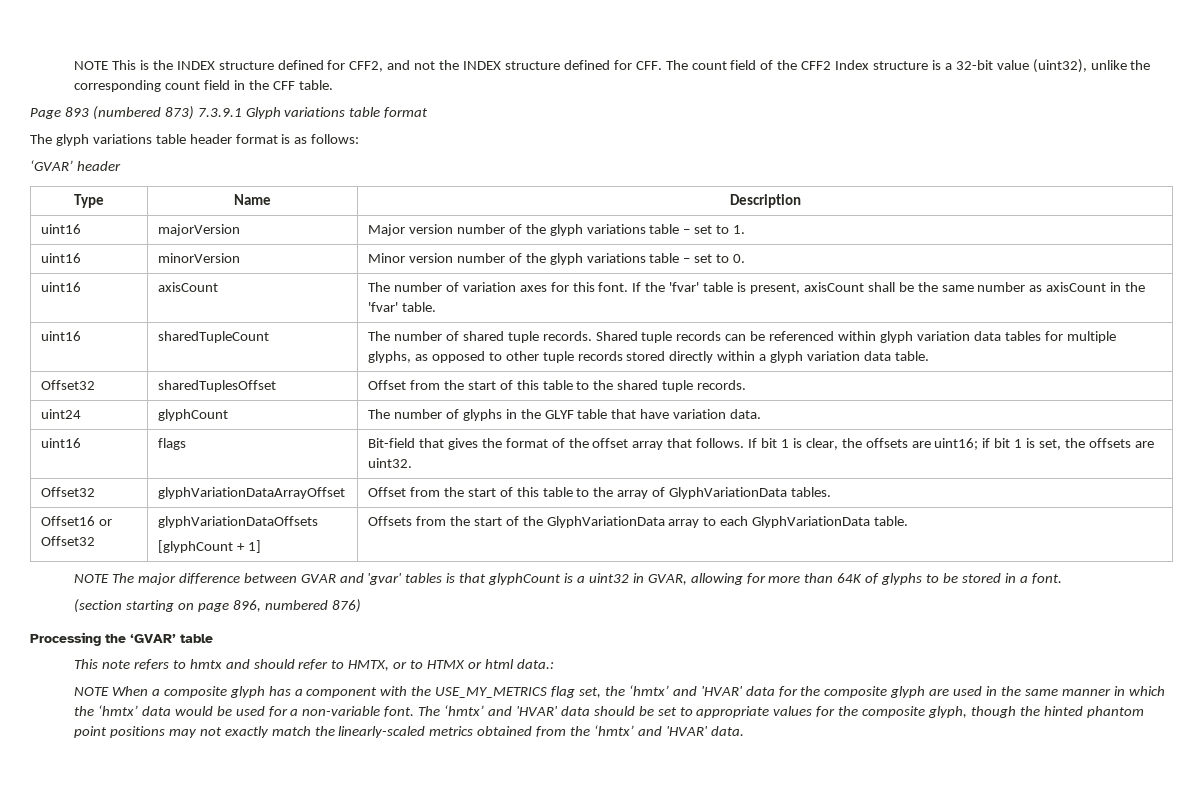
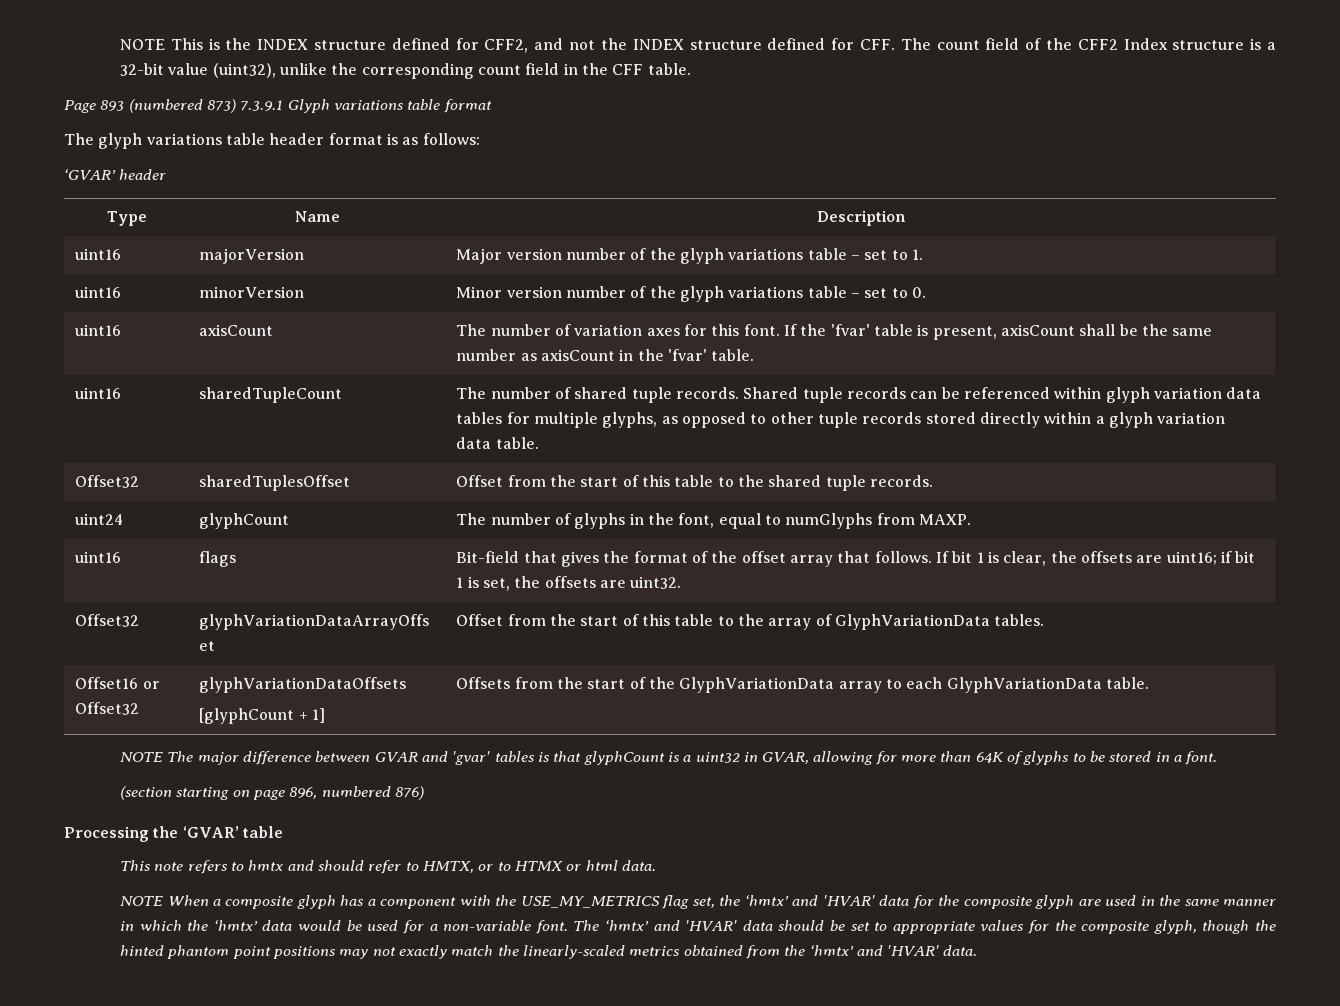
[544,409,762,419] GLYF table that have variation data. -> [678,513,971,529] font, equal to numGlyphs from MAXP.
[516,659,554,669] data.: -> [621,860,656,871] data.

